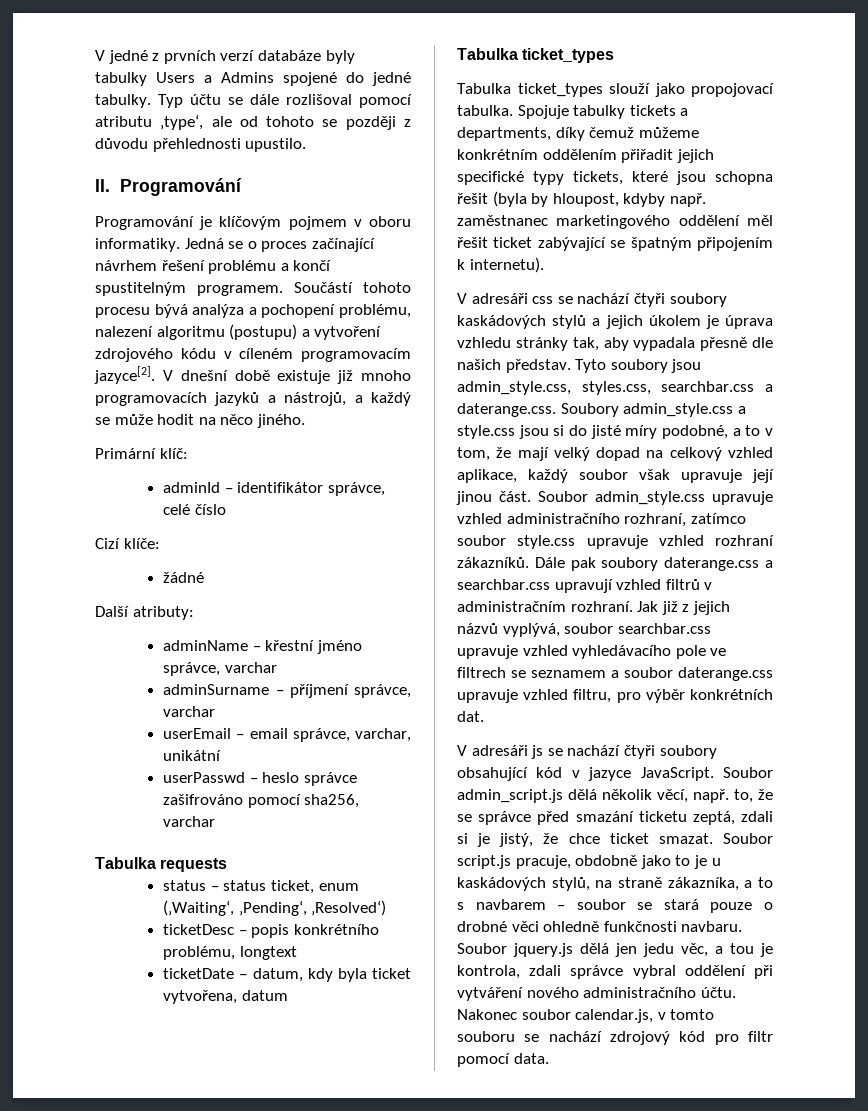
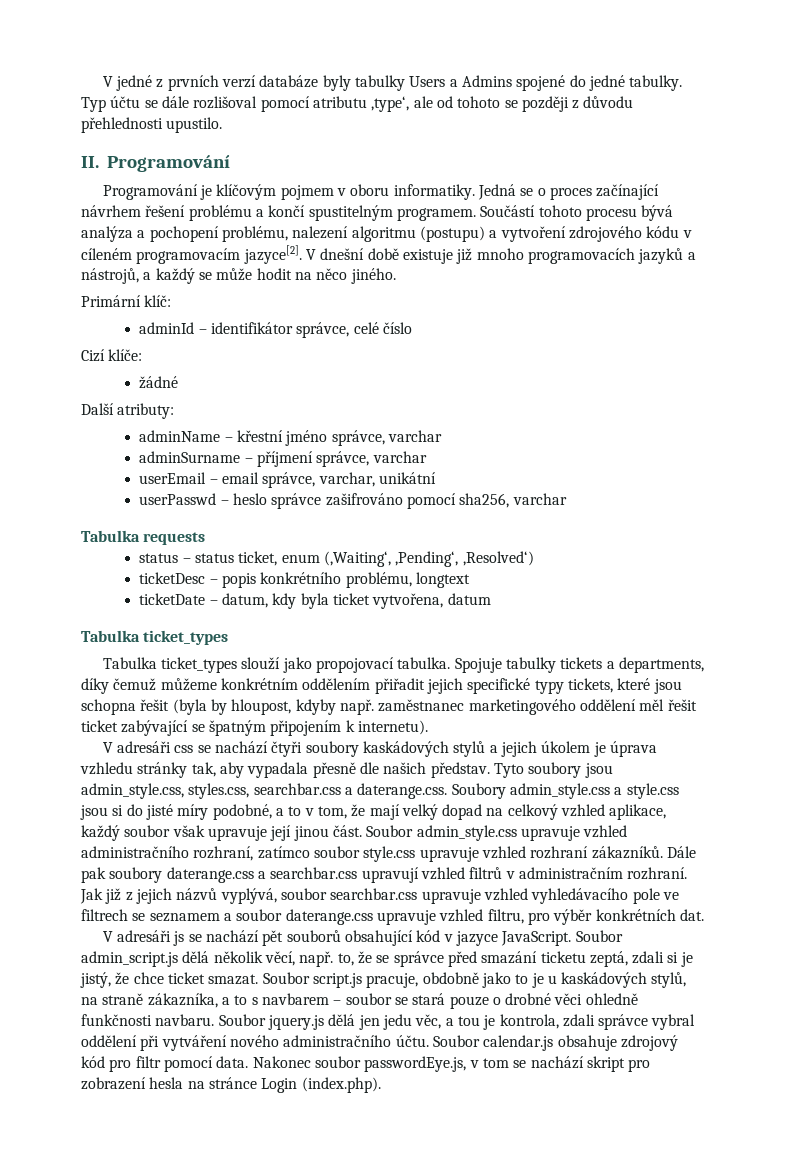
[623,745,717,759] čtyři soubory -> [262,930,341,946] pět souborů
[457,1009,715,1023] [457,1031,602,1042] Nakonec soubor calendar.js, v tomto souboru se nachází -> [432,1035,617,1051] Soubor calendar.js obsahuje
(549, 1058) none -> [252,1056,651,1072] [81,1077,381,1093] Nakonec soubor passwordEye.js, v tom se nachází skript pro zobrazení hesla na stránce Login (index.php).

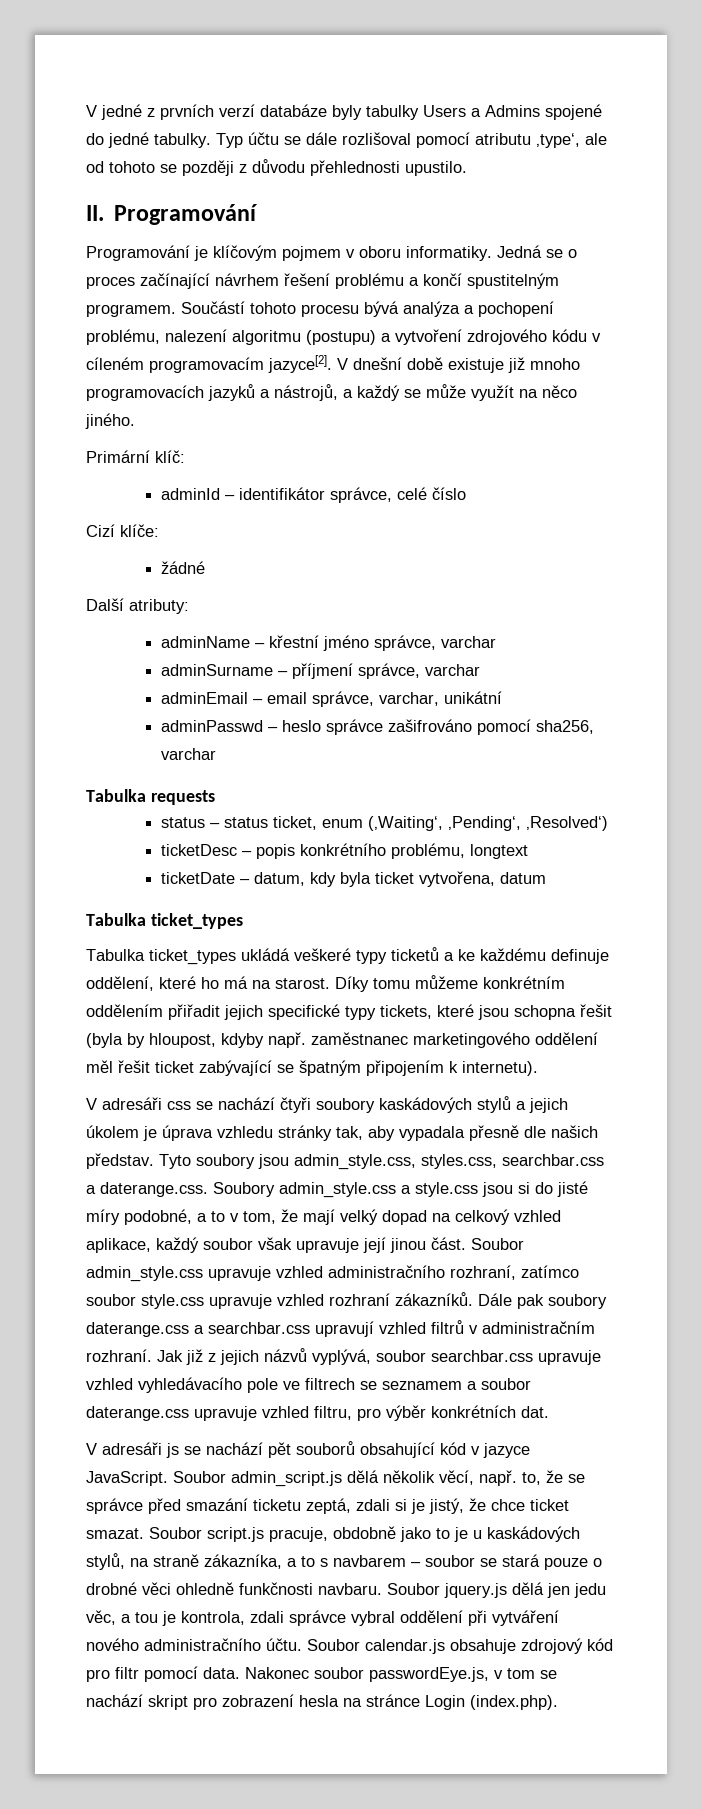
[256,268,292,280] hodit -> [471,385,514,401] využít
[139,472,207,484] userEmail -> [160,692,248,704] adminEmail
[139,493,217,505] userPasswd -> [160,720,263,732] adminPasswd
[241,657,705,673] [81,678,157,694] slouží jako propojovací tabulka. Spojuje tabulky tickets a departments, díky čemuž -> [241,947,609,964] [86,976,410,992] ukládá veškeré typy ticketů a ke každému definuje oddělení, které ho má na starost. Díky tomu

